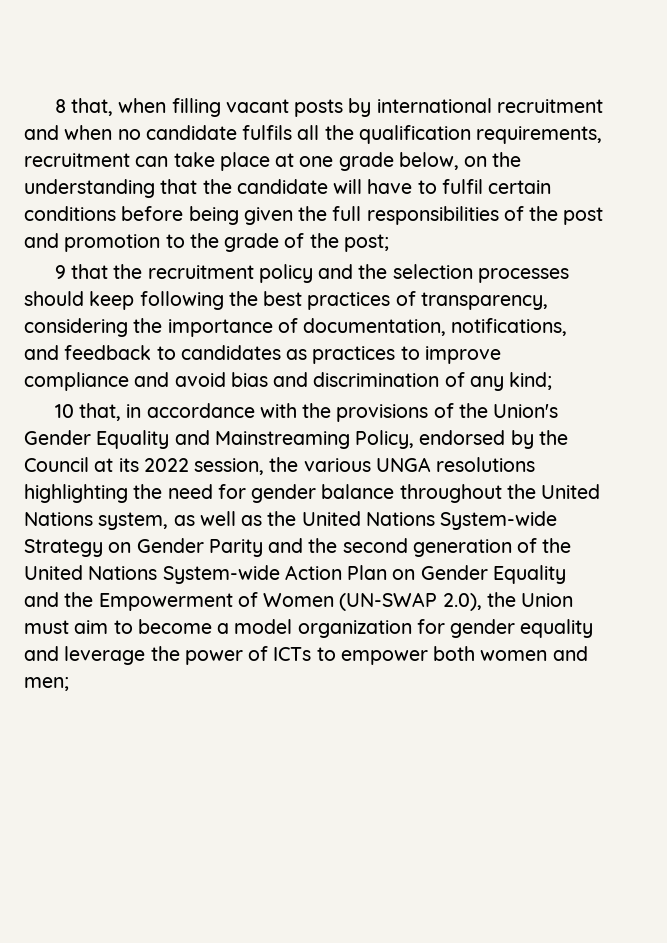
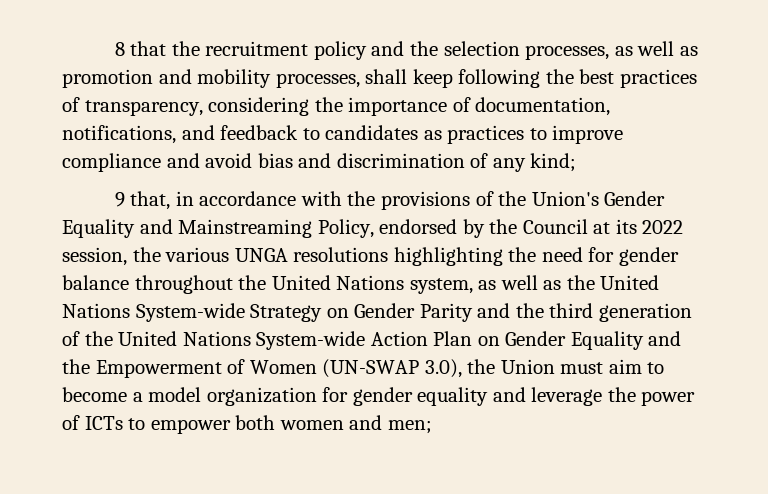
[71,98,603,117] [24,125,603,144] [24,152,522,171] [24,179,552,198] [24,206,604,225] [24,233,389,252] [54,265,66,279] that, when filling vacant posts by international recruitment and when no candidate fulfils all the qualification requirements, recruitment can take place at one grade below, on the understanding that the candidate will have to fulfil certain conditions before being given the full responsibilities of the post and promotion to the grade of the post; // 9 -> (125, 49) none
[477,268,569,283] [24,291,84,306] processes should -> [525,41,698,60] [62,69,408,88] processes, as well as promotion and mobility processes, shall
[54,404,74,418] 10 -> [114,192,125,207] 9
[342,538,408,553] second -> [549,303,594,318] third
[442,593,482,611] 2.0), -> [424,359,462,378] 3.0),

